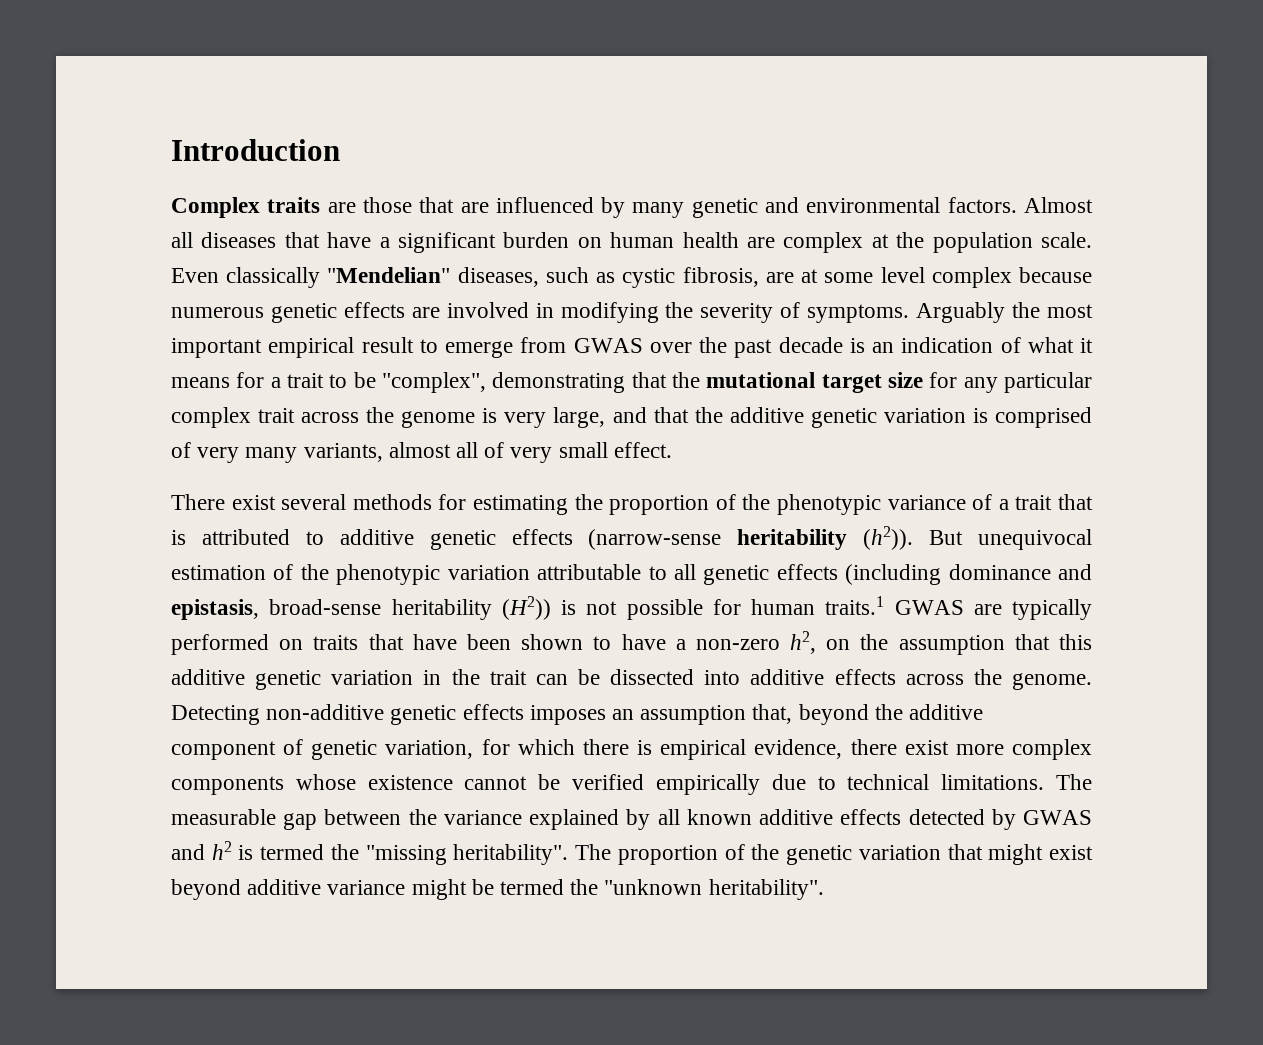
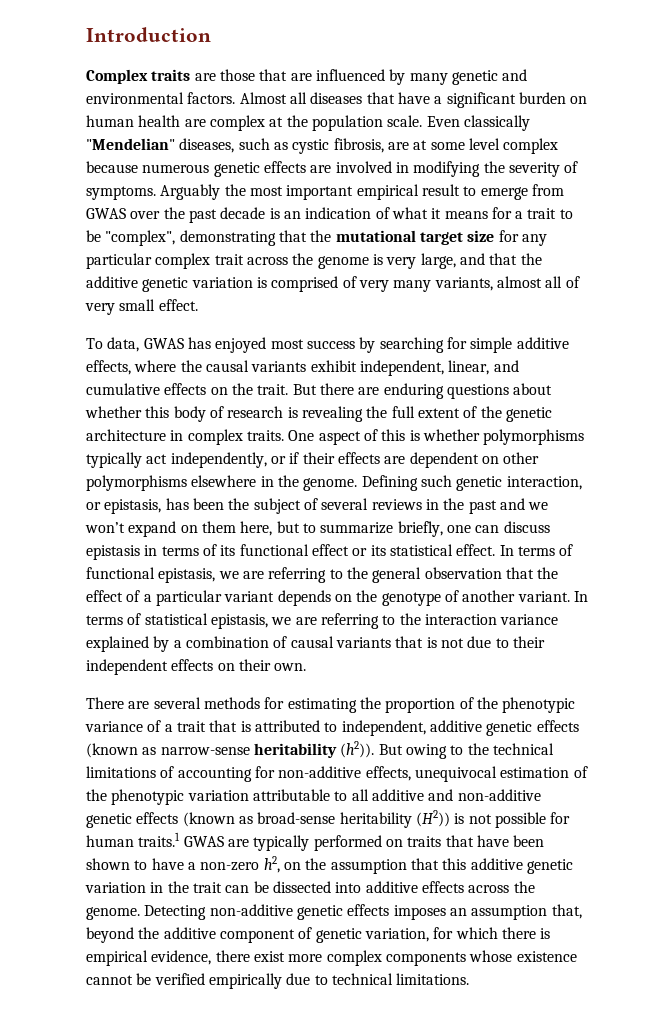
(672, 450) none -> [86,337,569,353] [86,360,519,376] [86,383,553,399] [85,406,552,422] [86,429,585,445] [86,452,540,468] [86,475,582,491] [86,498,549,514] [85,521,550,537] [86,544,574,560] [86,567,559,583] [86,590,588,606] [86,613,559,629] [86,636,545,652] [86,659,307,675] // To data, GWAS has enjoyed most success by searching for simple additive effects, where the causal variants exhibit independent, linear, and cumulative effects on the trait. But there are enduring questions about whether this body of research is revealing the full extent of the genetic architecture in complex traits. One aspect of this is whether polymorphisms typically act independently, or if their effects are dependent on other polymorphisms elsewhere in the genome. Defining such genetic interaction, or epistasis, has been the subject of several reviews in the past and we won’t expand on them here, but to summarize briefly, one can discuss epistasis in terms of its functional effect or its statistical effect. In terms of functional epistasis, we are referring to the general observation that the effect of a particular variant depends on the genotype of another variant. In terms of statistical epistasis, we are referring to the interaction variance explained by a combination of causal variants that is not due to their independent effects on their own.
[231,495,276,510] exist -> [128,701,150,709] are
(324, 538) none -> [341,720,426,736] independent,
[588,526,964,550] (narrow-sense heritability (h2)). But -> [86,741,554,759] [86,766,411,782] (known as narrow-sense heritability (h2)). But owing to the technical limitations of accounting for non-additive effects,
[703,564,1092,585] [171,599,259,620] genetic effects (including dominance and epistasis, -> [371,789,541,801] [86,812,253,828] additive and non-additive genetic effects (known as
[1055,774,1092,790] [171,809,1093,830] [171,841,1093,865] [171,879,824,900] The measurable gap between the variance explained by all known additive effects detected by GWAS and h2 is termed the "missing heritability". The proportion of the genetic variation that might exist beyond additive variance might be termed the "unknown heritability". -> (470, 979) none

